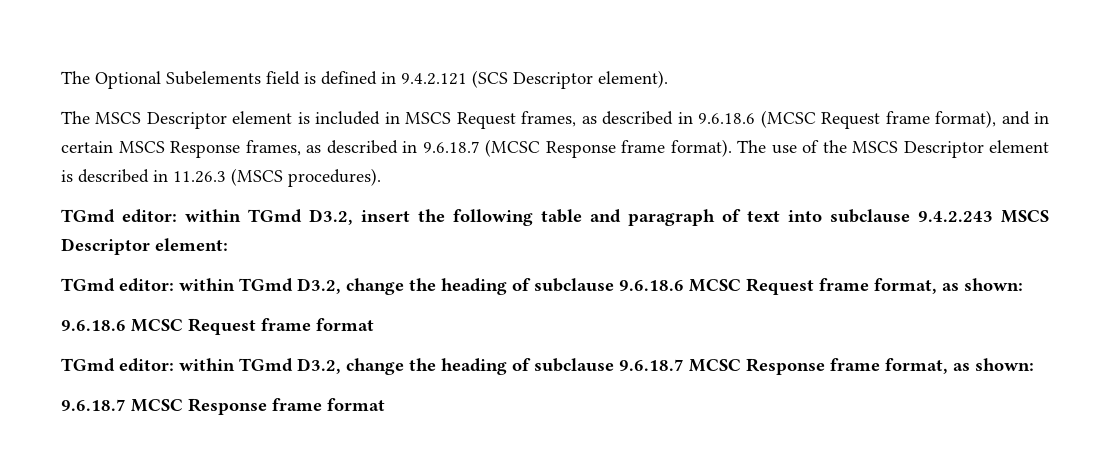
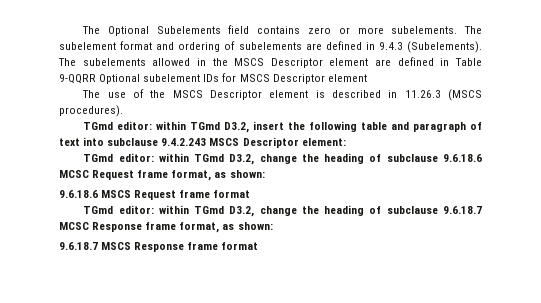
[304,70,668,89] [61,110,1050,129] [61,139,732,158] is defined in 9.4.2.121 (SCS Descriptor element). // The MSCS Descriptor element is included in MSCS Request frames, as described in 9.6.18.6 (MCSC Request frame format), and in certain MSCS Response frames, as described in 9.6.18.7 (MCSC Response frame format). -> [257,26,482,34] [59,41,483,53] [58,57,482,68] [59,73,367,84] contains zero or more subelements. The subelement format and ordering of subelements are defined in 9.4.3 (Subelements). The subelements allowed in the MSCS Descriptor element are defined in Table 9-QQRR Optional subelement IDs for MSCS Descriptor element //
[131,319,183,332] MCSC -> [101,190,132,198] MSCS
[131,399,183,412] MCSC -> [101,242,132,250] MSCS

